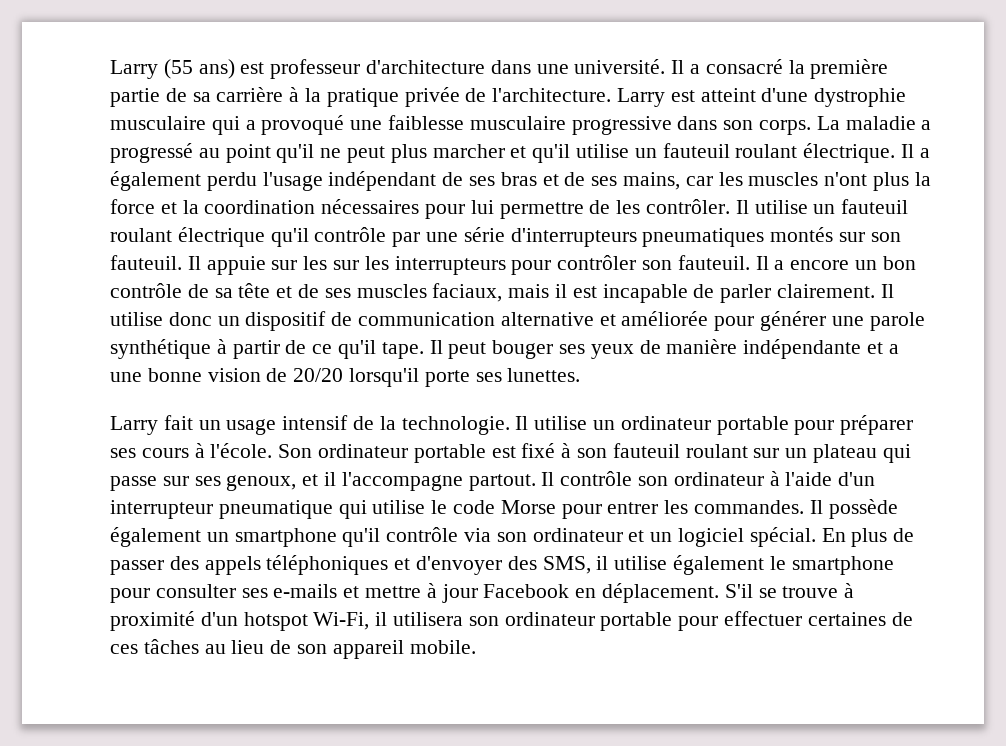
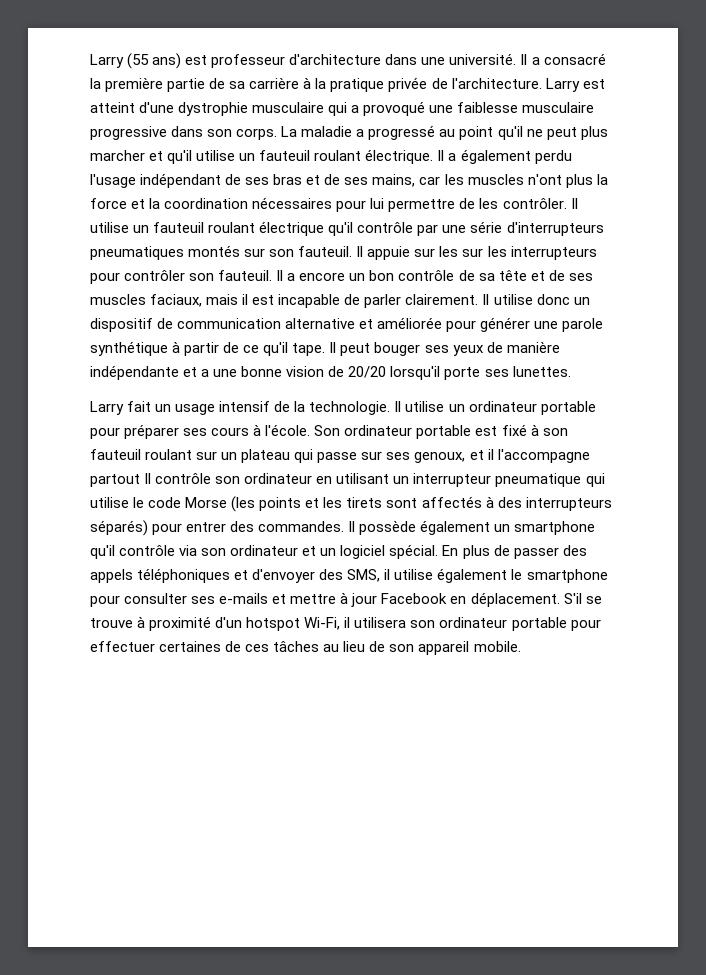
[468,474,536,491] partout. -> [90,474,140,487] partout
[769,471,876,486] à l'aide d'un -> [316,473,410,484] en utilisant un
(556, 507) none -> [231,496,612,512] [90,520,148,536] (les points et les tirets sont affectés à des interrupteurs séparés)
[664,500,689,514] les -> [230,521,255,532] des

